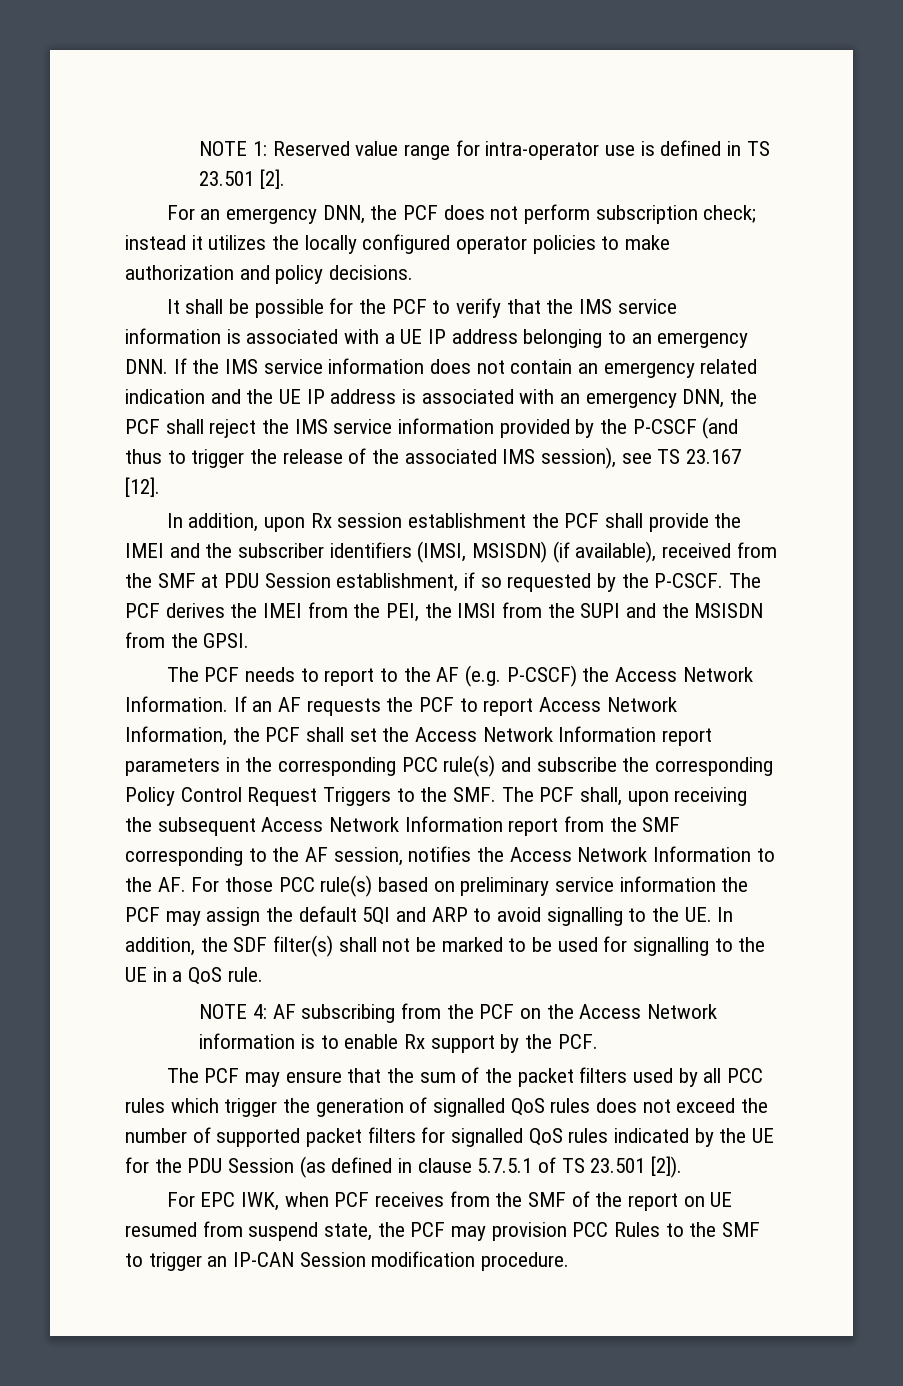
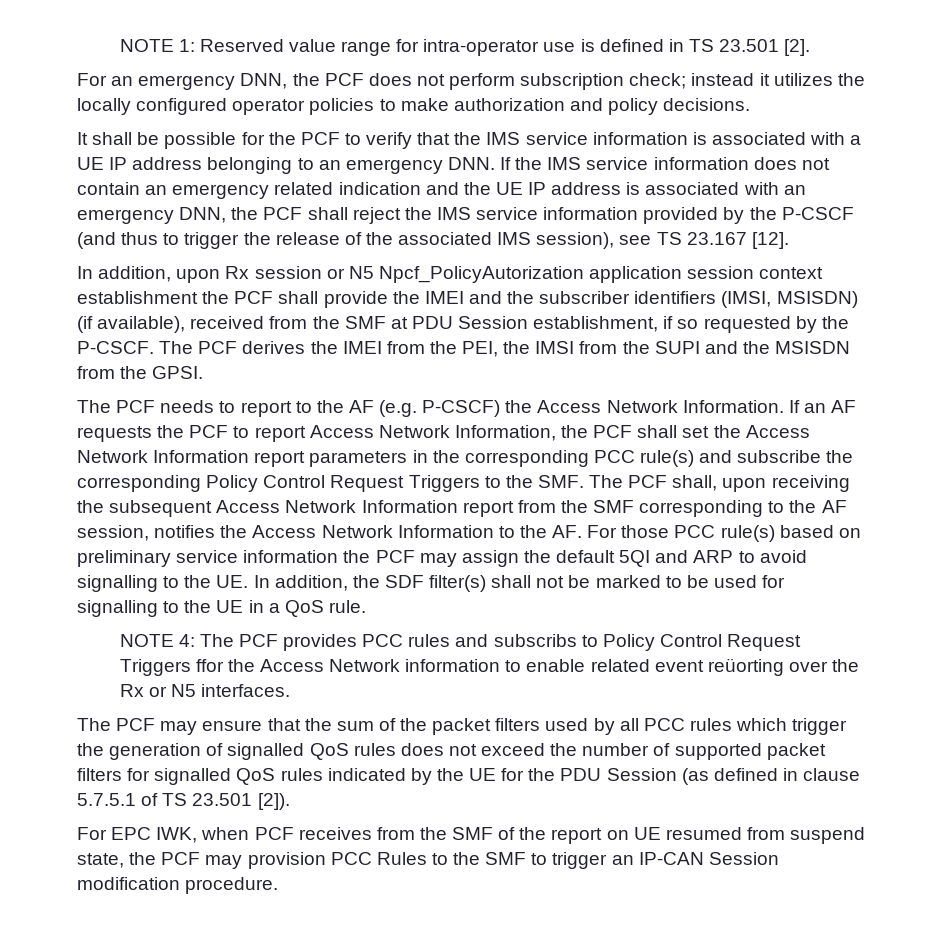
(403, 520) none -> [326,266,824,283] or N5 Npcf_PolicyAutorization application session context
[272,1003,541,1023] AF subscribing from the PCF on -> [199,634,802,651] [119,659,224,676] The PCF provides PCC rules and subscribs to Policy Control Request Triggers ffor
[300,1034,315,1049] is -> (501, 665) none
[403,1034,598,1053] Rx support by the PCF. -> [590,658,860,676] [119,684,290,697] related event reüorting over the Rx or N5 interfaces.

